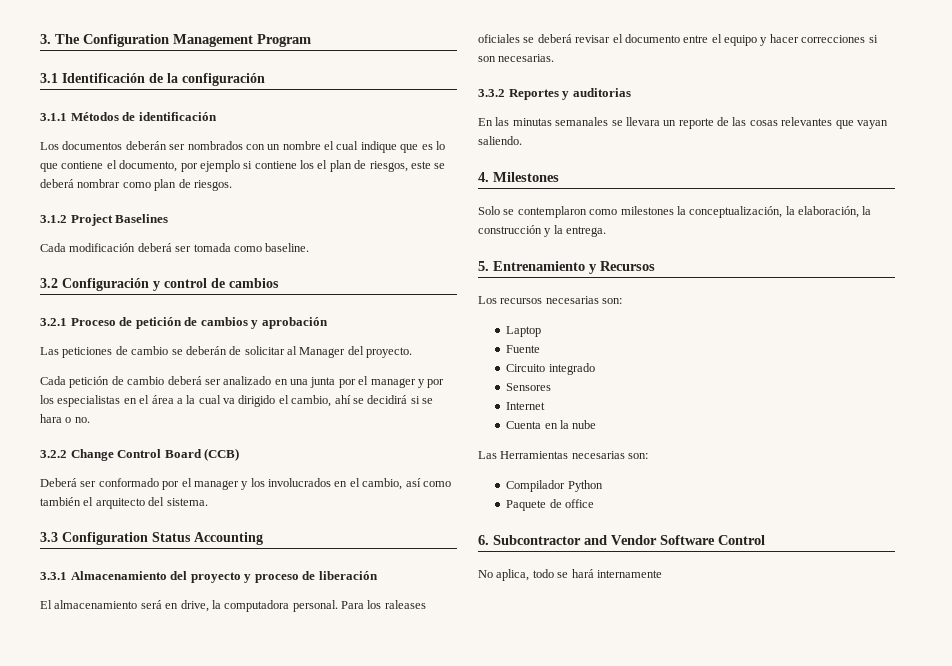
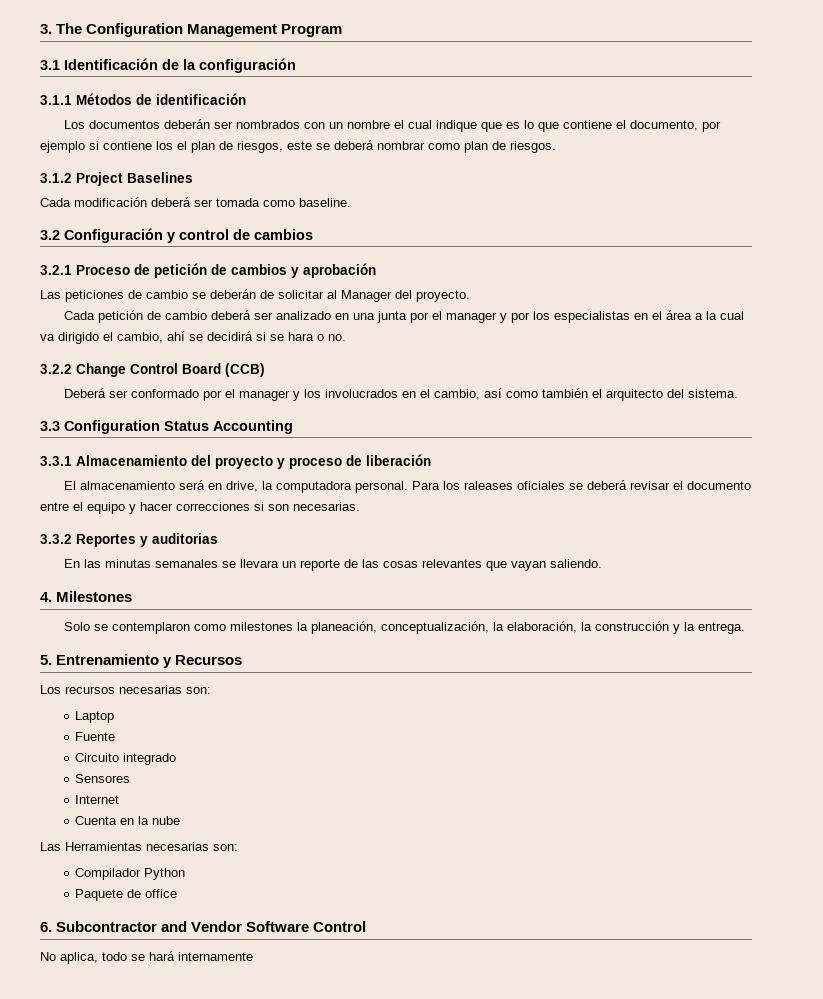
(686, 210) none -> [310,621,377,634] planeación,

